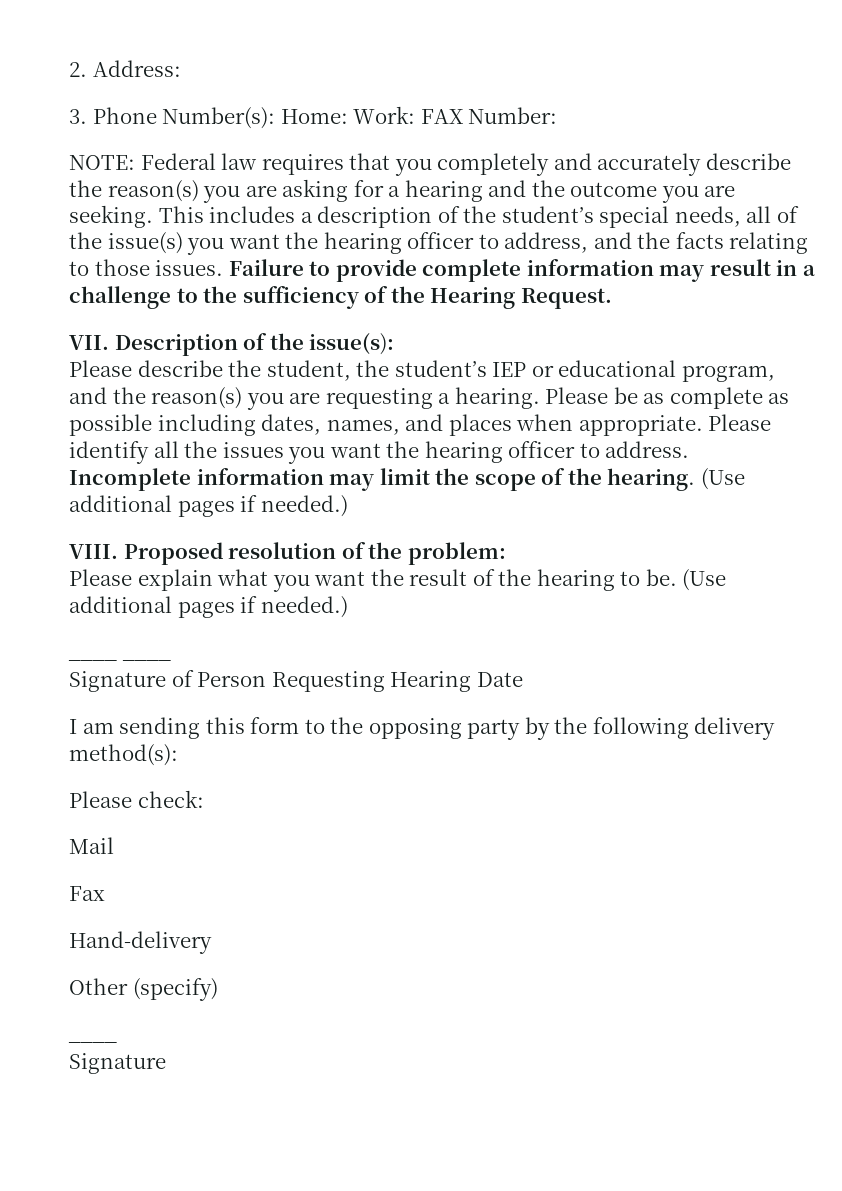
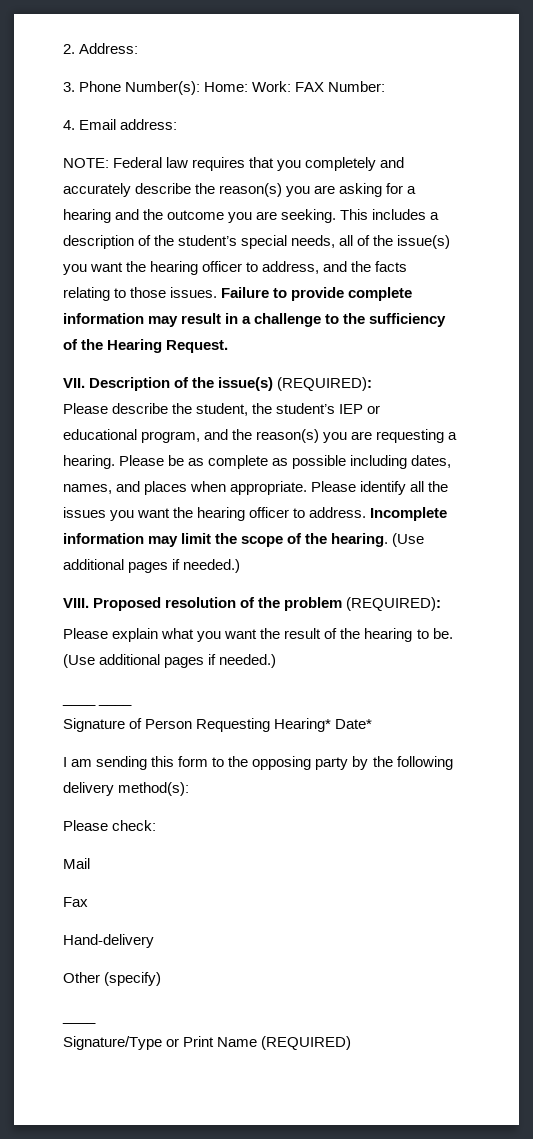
(558, 115) none -> [63,119,178,130] // 4. Email address:
[309,333,395,355] issue(s): -> [218,377,373,391] issue(s) (REQUIRED):
[407,542,506,565] problem: -> [284,597,442,611] problem (REQUIRED):
[390,671,523,692] Hearing Date -> [274,718,373,732] Hearing* Date*
[69,1053,166,1074] Signature -> [63,1036,352,1050] Signature/Type or Print Name (REQUIRED)

